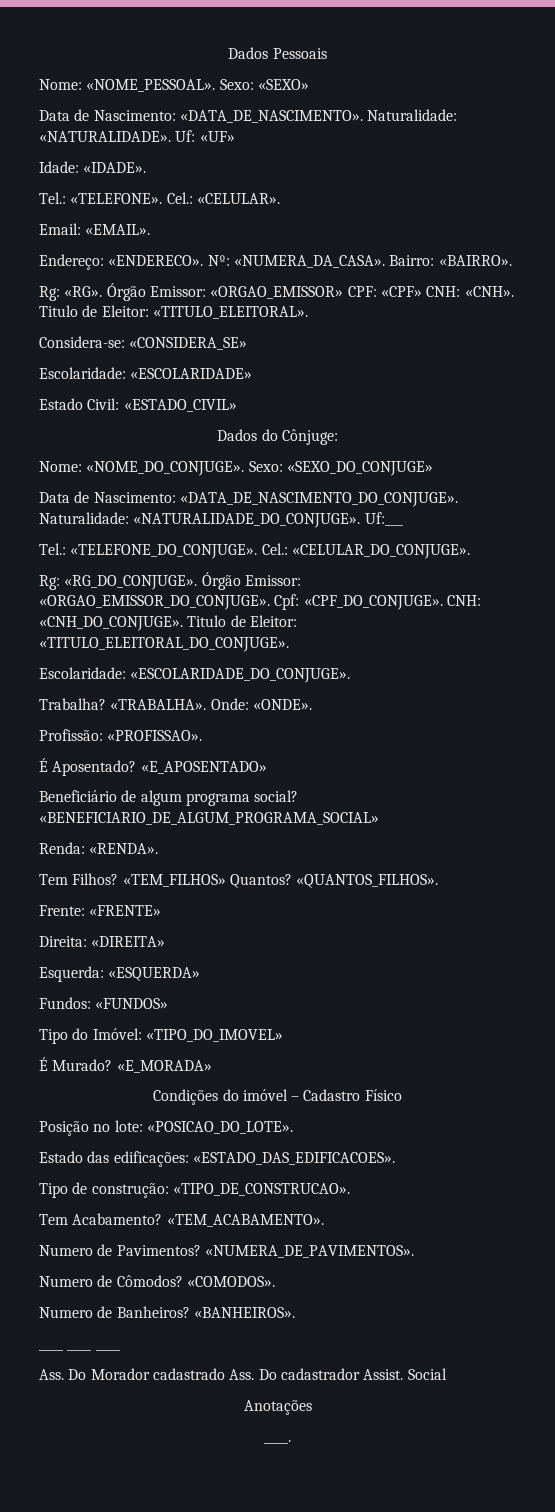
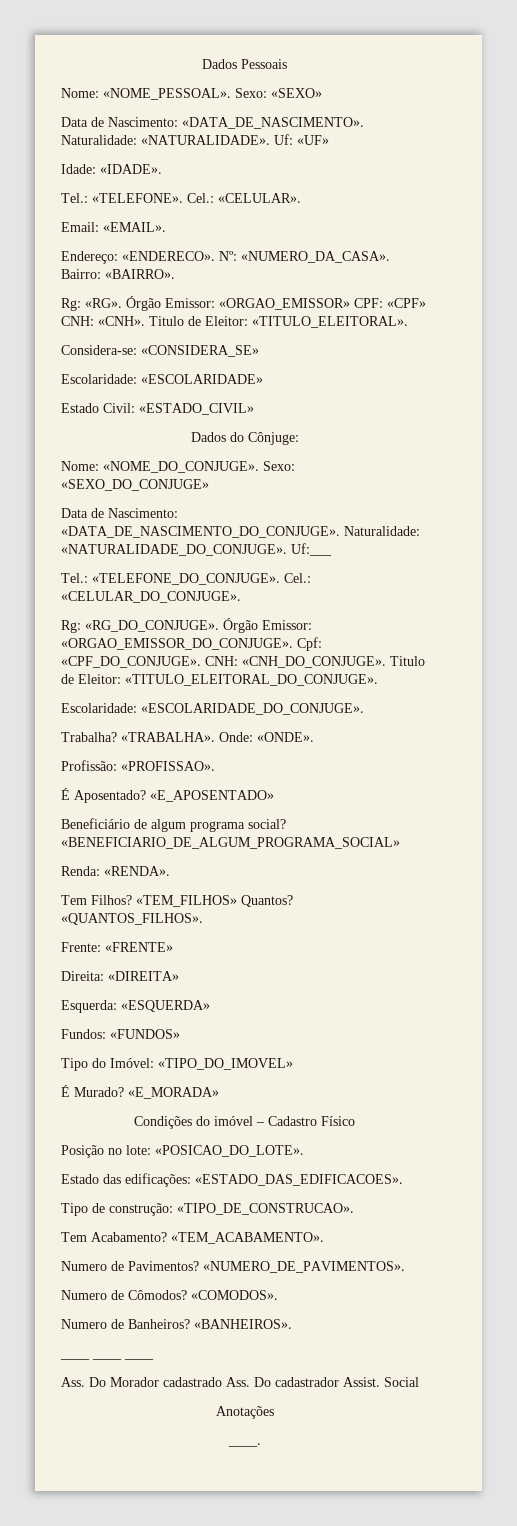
[233,255,385,268] «NUMERA_DA_CASA». -> [241,251,390,263] «NUMERO_DA_CASA».
[204,1245,414,1258] «NUMERA_DE_PAVIMENTOS». -> [203,1261,405,1273] «NUMERO_DE_PAVIMENTOS».

